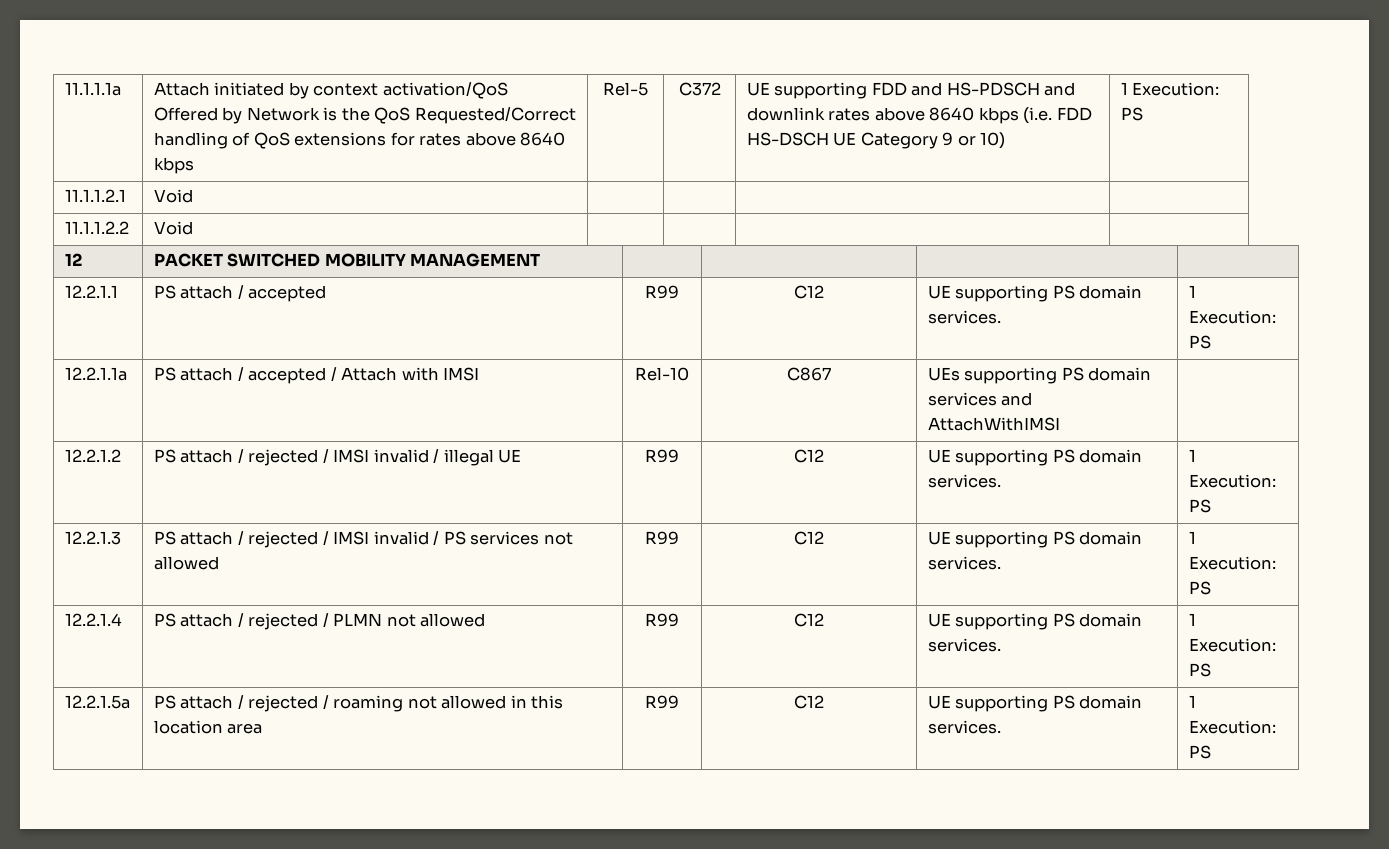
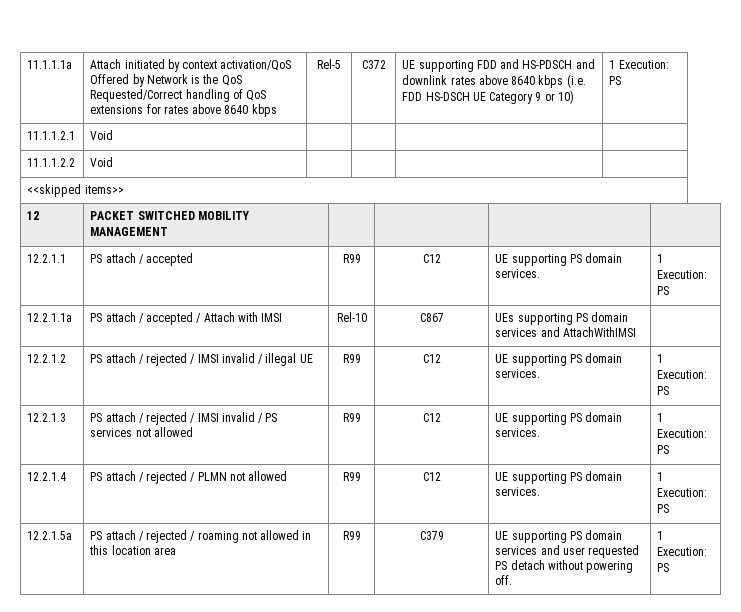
(193, 228) none -> [27,184,124,197] // <<skipped items>>
[794,695,824,709] [927,695,1143,712] [927,720,1001,734] C12 | UE supporting PS domain services. -> [419,531,444,540] [495,530,623,543] [495,545,640,558] [495,560,634,573] [495,575,513,585] C379 | UE supporting PS domain services and user requested PS detach without powering off.

